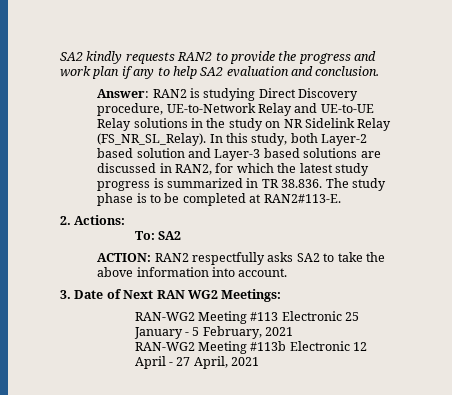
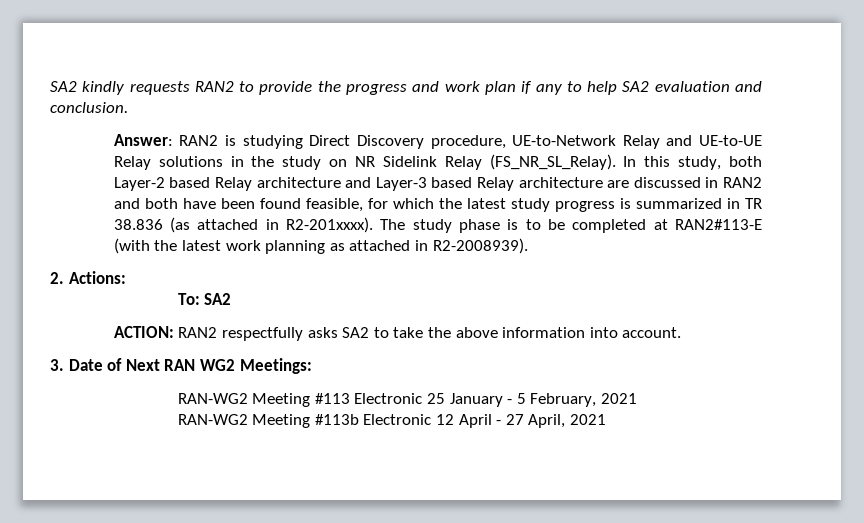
[136,148,185,158] solution -> [215,177,341,191] Relay architecture
[303,148,358,158] solutions -> [477,177,603,191] Relay architecture
[175,164,213,175] RAN2, -> [723,177,763,188] [113,198,363,212] RAN2 and both have been found feasible,
[281,179,323,188] 38.836. -> [113,217,374,233] 38.836 (as attached in R2-201xxxx).
[263,194,341,203] RAN2#113-E. -> [675,219,762,230] [113,238,528,254] RAN2#113-E (with the latest work planning as attached in R2-2008939).

